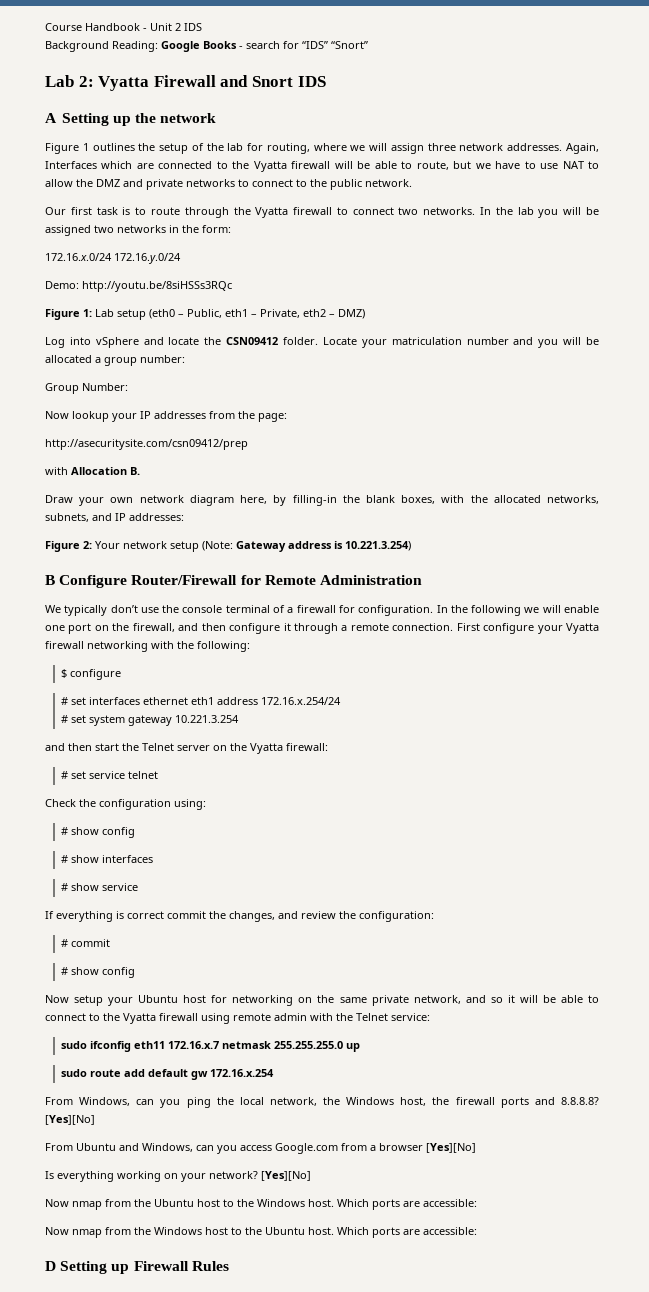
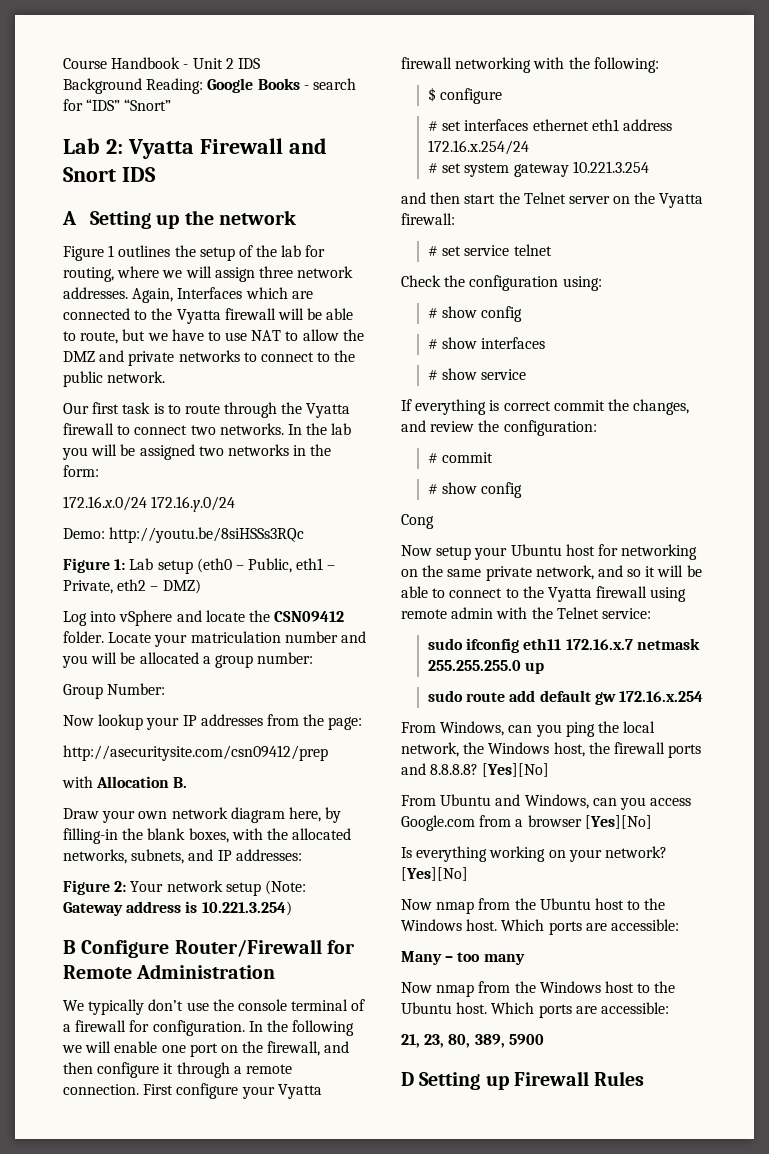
(135, 972) none -> [401,514,434,529] // Cong
(477, 1203) none -> [401,951,525,965] // Many – too many
(477, 1231) none -> [401,1034,544,1048] // 21, 23, 80, 389, 5900

